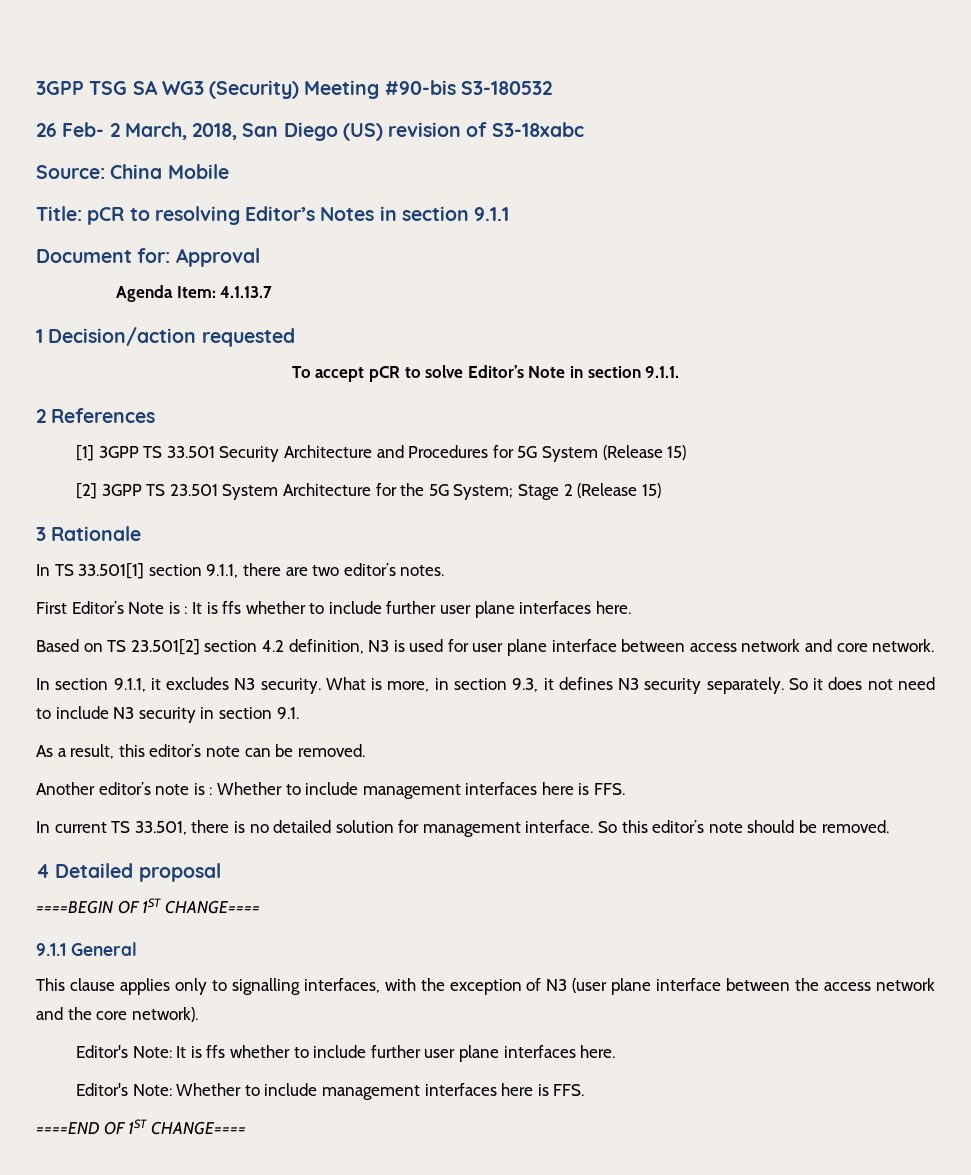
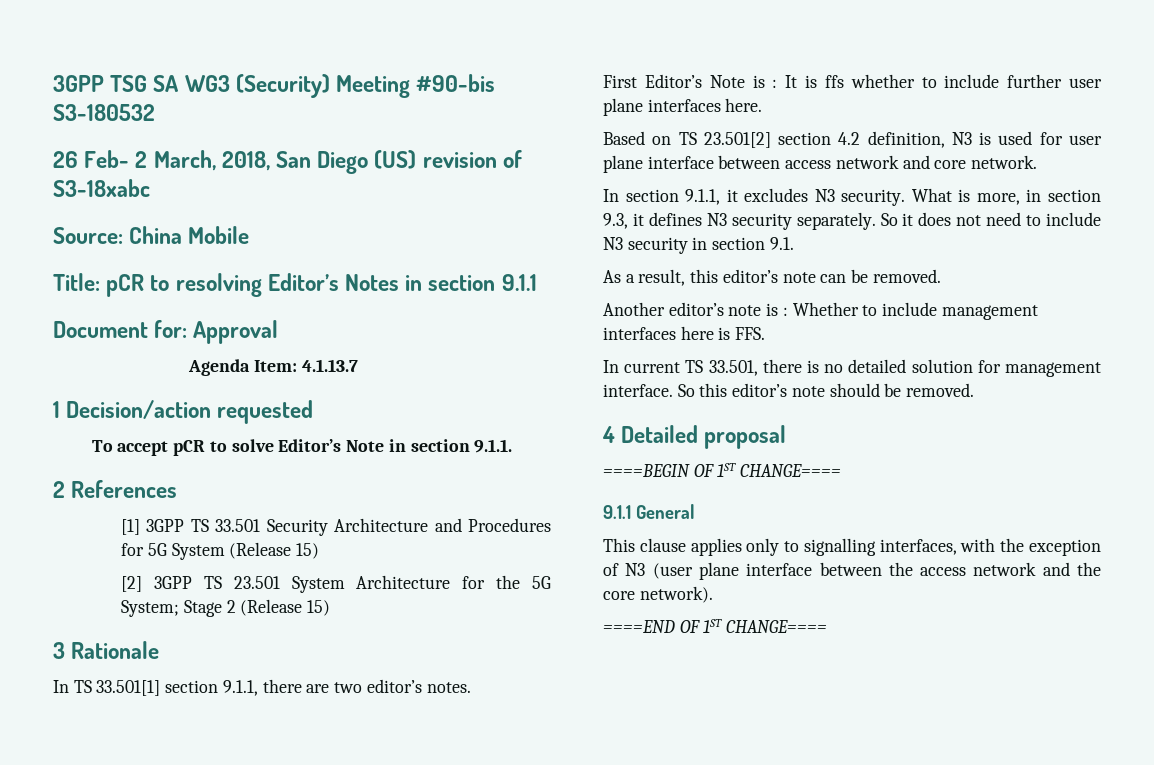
[76,1045,616,1062] [76,1083,585,1100] // Editor's Note: It is ffs whether to include further user plane interfaces here. // Editor's Note: Whether to include management interfaces here is FFS. -> (713, 594) none

